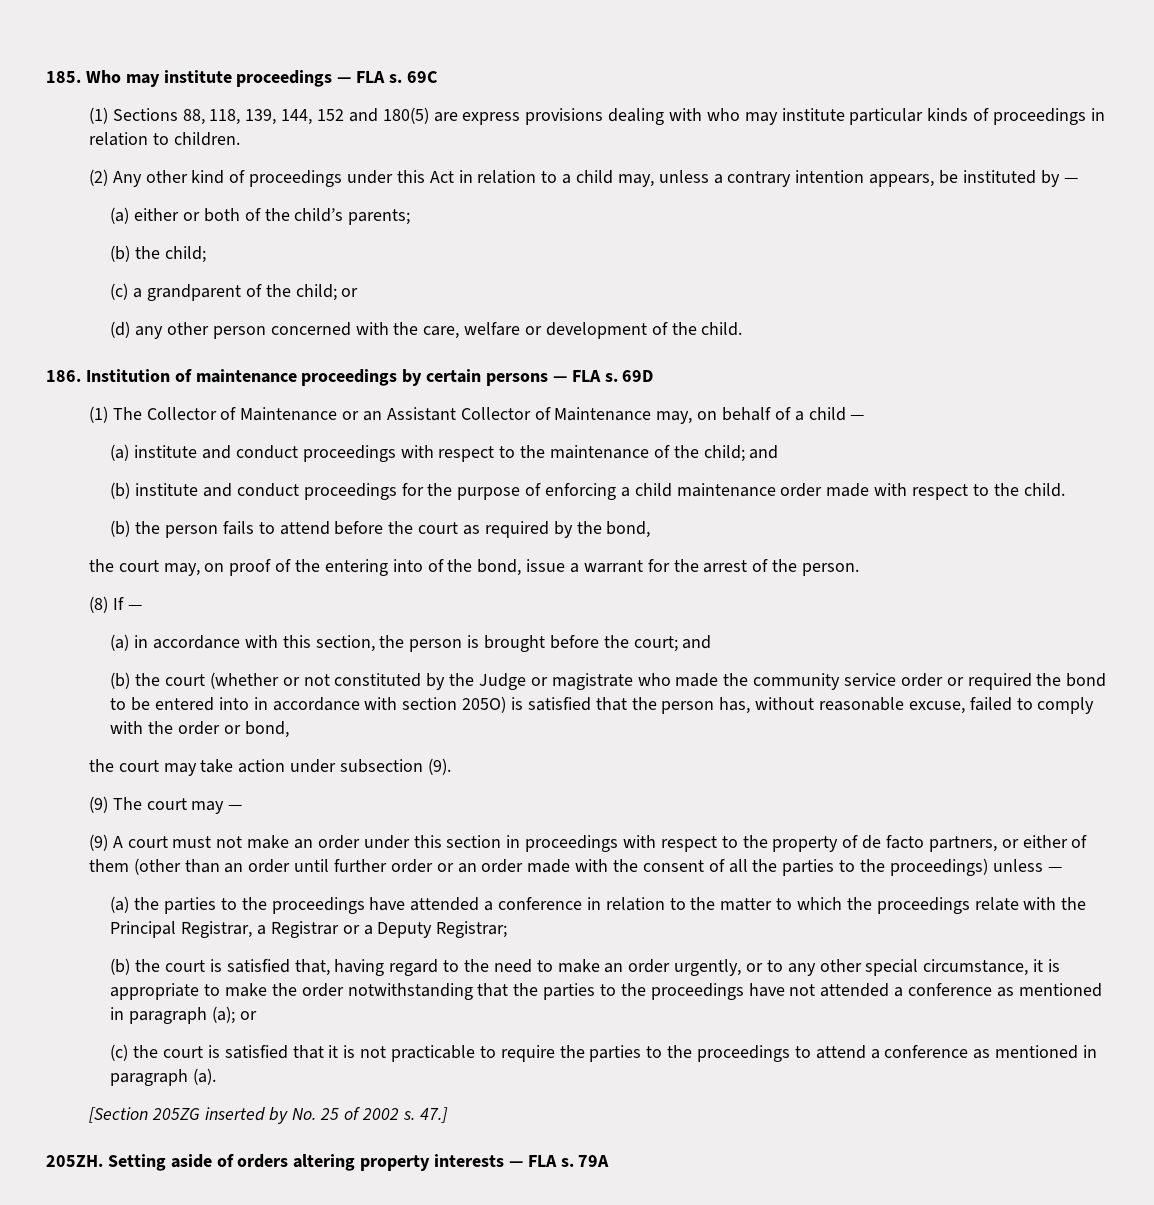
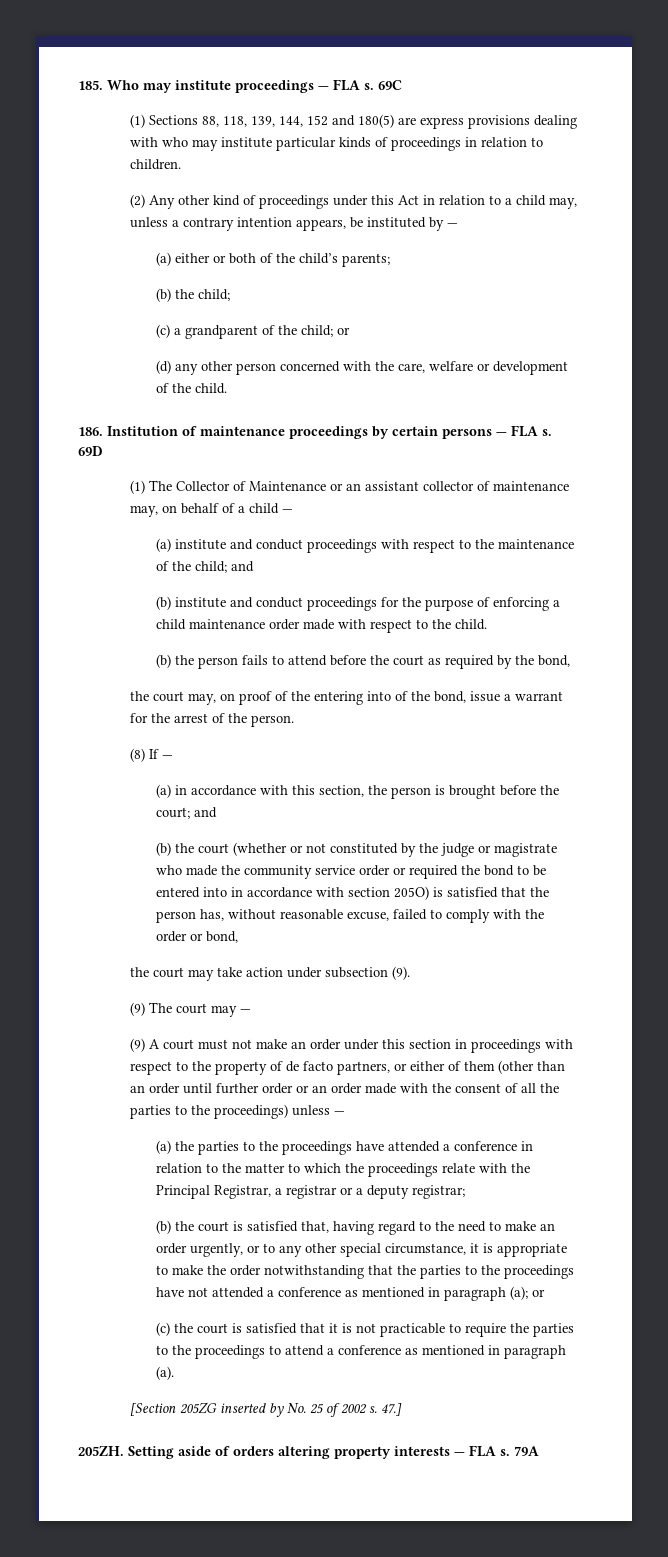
[386,407,652,421] Assistant Collector of Maintenance -> [364,481,569,491] assistant collector of maintenance
[479,673,527,690] Judge -> [440,843,474,857] judge
[270,921,339,938] Registrar -> [285,1185,337,1199] registrar
[377,921,508,938] Deputy Registrar; -> [366,1185,465,1199] deputy registrar;

